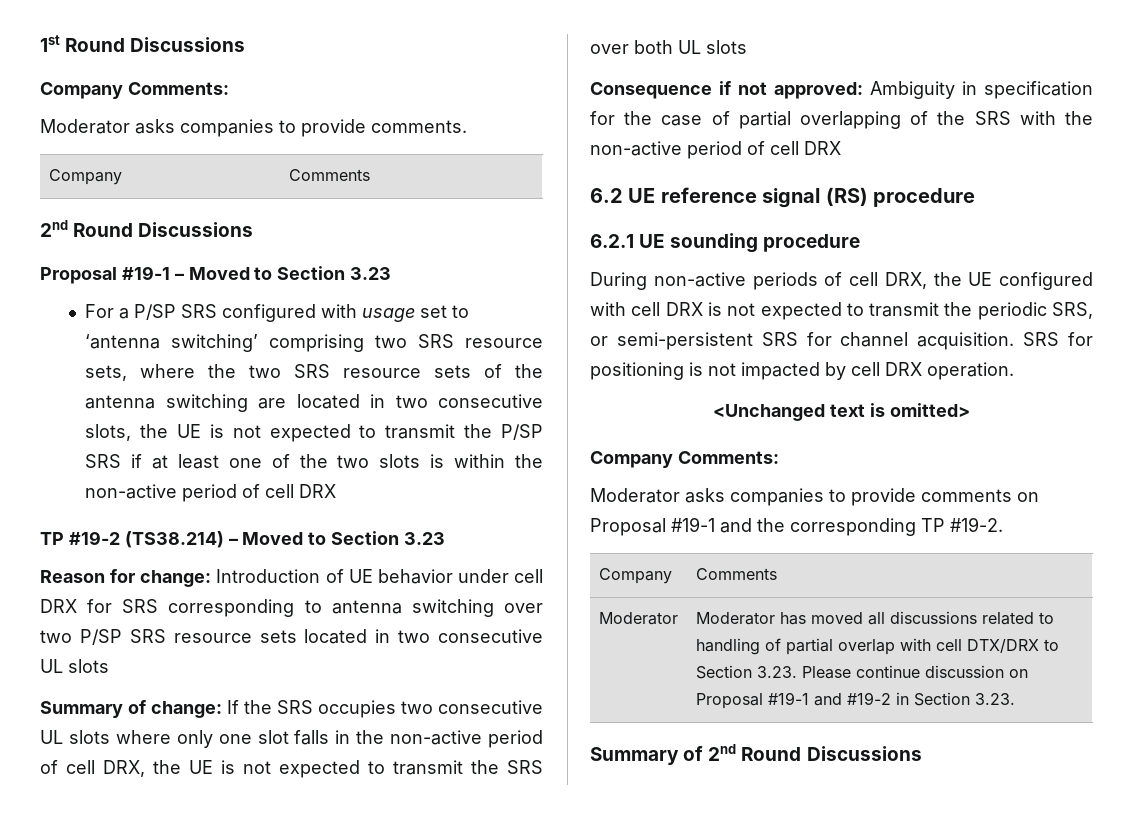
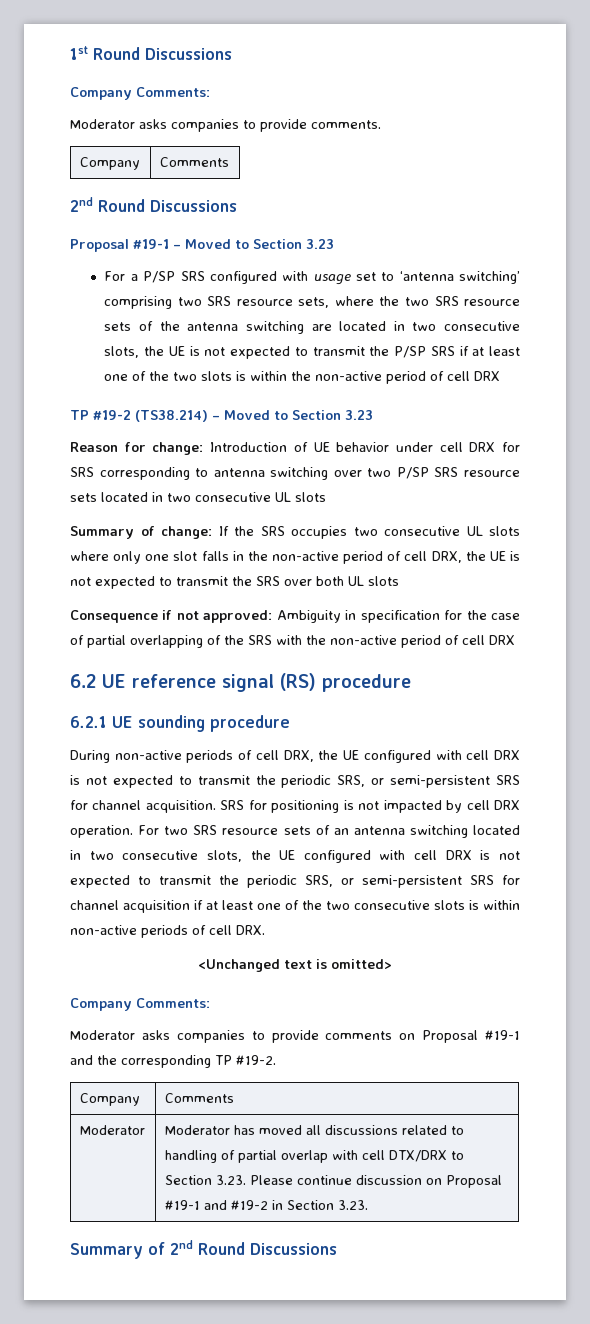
(1014, 371) none -> [138,825,520,838] [70,850,520,863] [70,875,520,888] [70,900,520,913] [70,925,265,938] For two SRS resource sets of an antenna switching located in two consecutive slots, the UE configured with cell DRX is not expected to transmit the periodic SRS, or semi-persistent SRS for channel acquisition if at least one of the two consecutive slots is within non-active periods of cell DRX.

